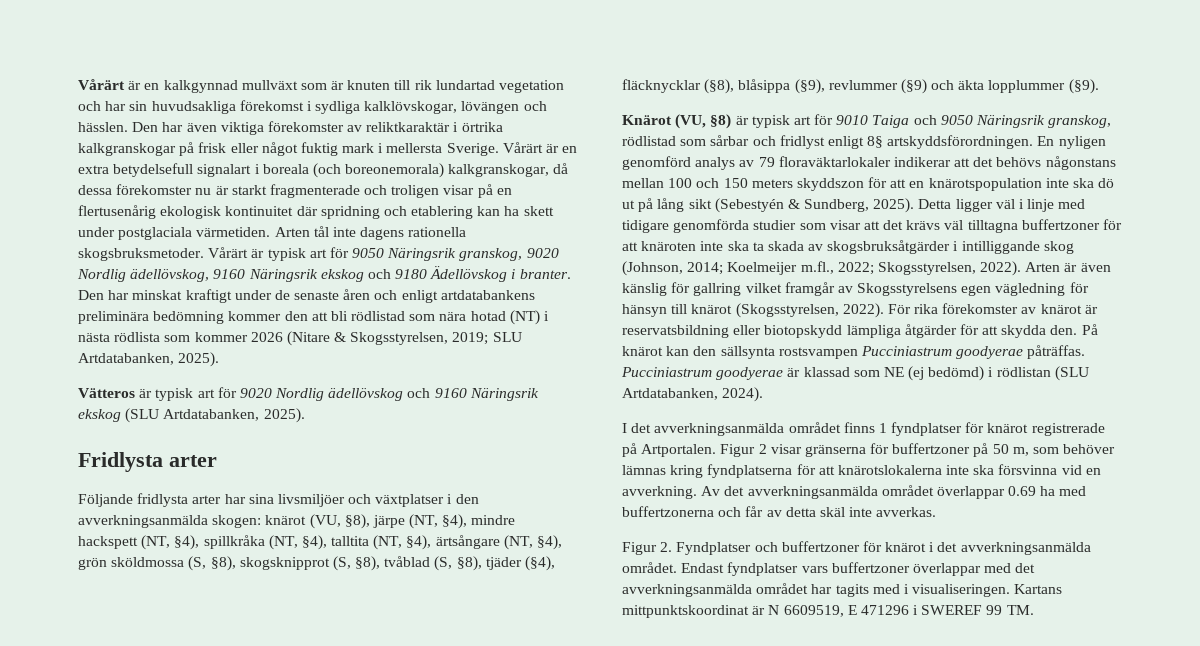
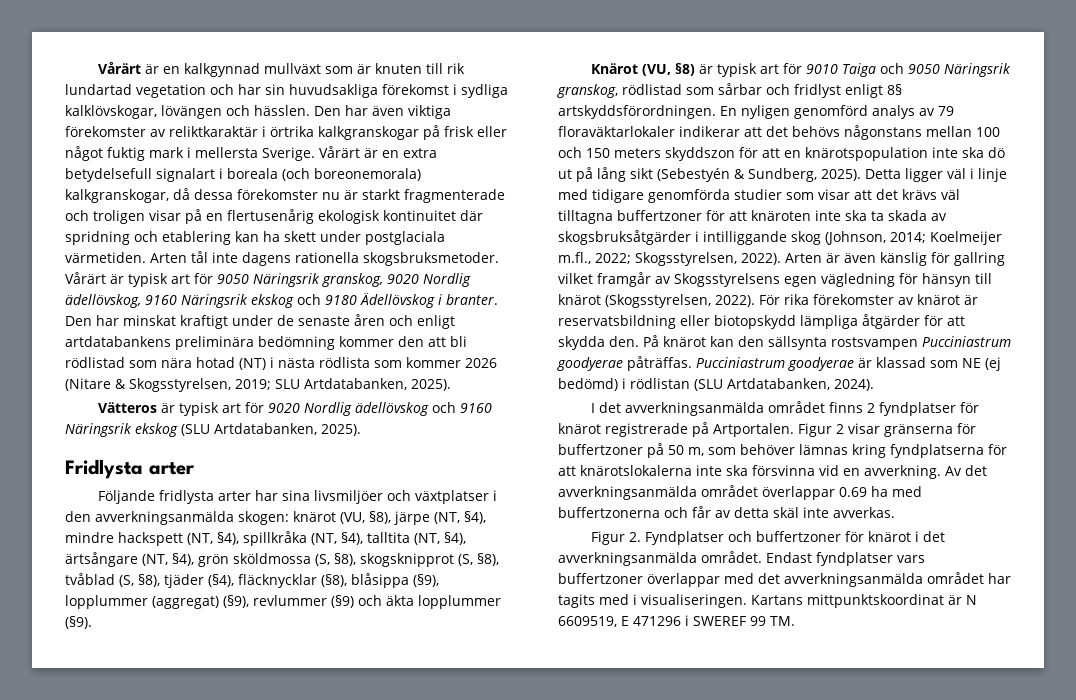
(825, 86) none -> [65,595,249,609] lopplummer (aggregat) (§9),
[878,423,887,433] 1 -> [867,403,876,413] 2

